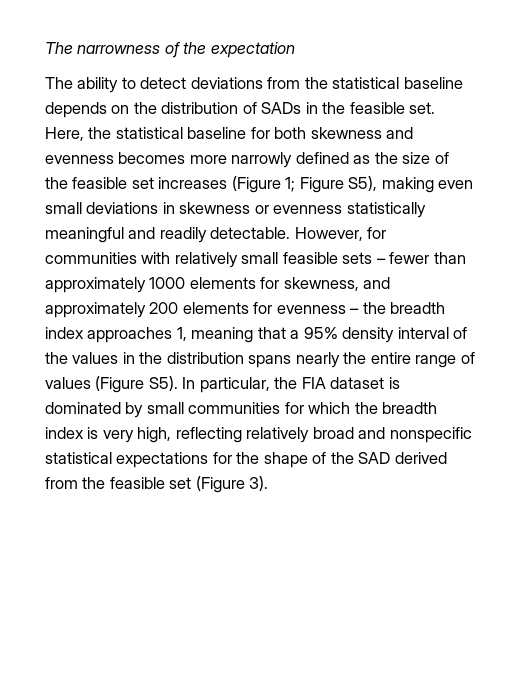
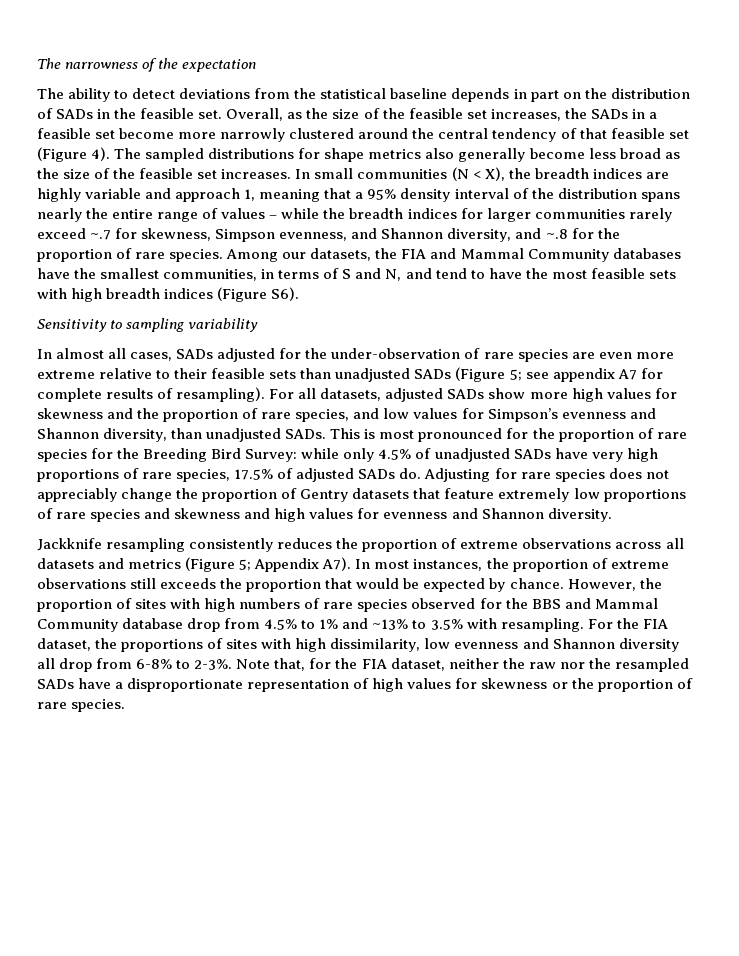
(107, 110) none -> [513,89,559,102] in part
[45,127,414,141] [45,152,449,168] [45,176,474,193] [45,202,426,218] [45,227,387,243] [45,252,466,268] [45,277,391,293] [45,302,446,318] [45,327,173,343] Here, the statistical baseline for both skewness and evenness becomes more narrowly defined as the size of the feasible set increases (Figure 1; Figure S5), making even small deviations in skewness or evenness statistically meaningful and readily detectable. However, for communities with relatively small feasible sets – fewer than approximately 1000 elements for skewness, and approximately 200 elements for evenness – the breadth index approaches -> [226,108,657,121] [37,128,689,142] [37,147,680,162] [37,167,669,181] [37,188,241,202] Overall, as the size of the feasible set increases, the SADs in a feasible set become more narrowly clustered around the central tendency of that feasible set (Figure 4). The sampled distributions for shape metrics also generally become less broad as the size of the feasible set increases. In small communities (N < X), the breadth indices are highly variable and approach
[72,352,163,364] values in the -> (554, 193) none
[95,376,400,393] [45,402,438,418] [45,427,472,443] [45,452,447,468] [45,476,269,493] (Figure S5). In particular, the FIA dataset is dominated by small communities for which the breadth index is very high, reflecting relatively broad and nonspecific statistical expectations for the shape of the SAD derived from the feasible set (Figure 3). -> [269,208,672,222] [37,228,620,242] [37,248,681,262] [37,268,676,281] [37,287,300,302] [37,318,259,332] [37,348,674,362] [37,367,663,382] [37,387,677,402] [37,408,656,422] [37,428,687,442] [37,448,658,462] [37,468,669,482] [37,488,686,502] [37,508,612,522] [37,538,684,552] [37,557,669,572] [37,578,662,592] [37,598,658,612] [37,618,668,632] [37,638,679,652] [37,658,689,672] [37,678,693,692] [37,699,126,712] – while the breadth indices for larger communities rarely exceed ~.7 for skewness, Simpson evenness, and Shannon diversity, and ~.8 for the proportion of rare species. Among our datasets, the FIA and Mammal Community databases have the smallest communities, in terms of S and N, and tend to have the most feasible sets with high breadth indices (Figure S6). // Sensitivity to sampling variability // In almost all cases, SADs adjusted for the under-observation of rare species are even more extreme relative to their feasible sets than unadjusted SADs (Figure 5; see appendix A7 for complete results of resampling). For all datasets, adjusted SADs show more high values for skewness and the proportion of rare species, and low values for Simpson’s evenness and Shannon diversity, than unadjusted SADs. This is most pronounced for the proportion of rare species for the Breeding Bird Survey: while only 4.5% of unadjusted SADs have very high proportions of rare species, 17.5% of adjusted SADs do. Adjusting for rare species does not appreciably change the proportion of Gentry datasets that feature extremely low proportions of rare species and skewness and high values for evenness and Shannon diversity. // Jackknife resampling consistently reduces the proportion of extreme observations across all datasets and metrics (Figure 5; Appendix A7). In most instances, the proportion of extreme observations still exceeds the proportion that would be expected by chance. However, the proportion of sites with high numbers of rare species observed for the BBS and Mammal Community database drop from 4.5% to 1% and ~13% to 3.5% with resampling. For the FIA dataset, the proportions of sites with high dissimilarity, low evenness and Shannon diversity all drop from 6-8% to 2-3%. Note that, for the FIA dataset, neither the raw nor the resampled SADs have a disproportionate representation of high values for skewness or the proportion of rare species.

